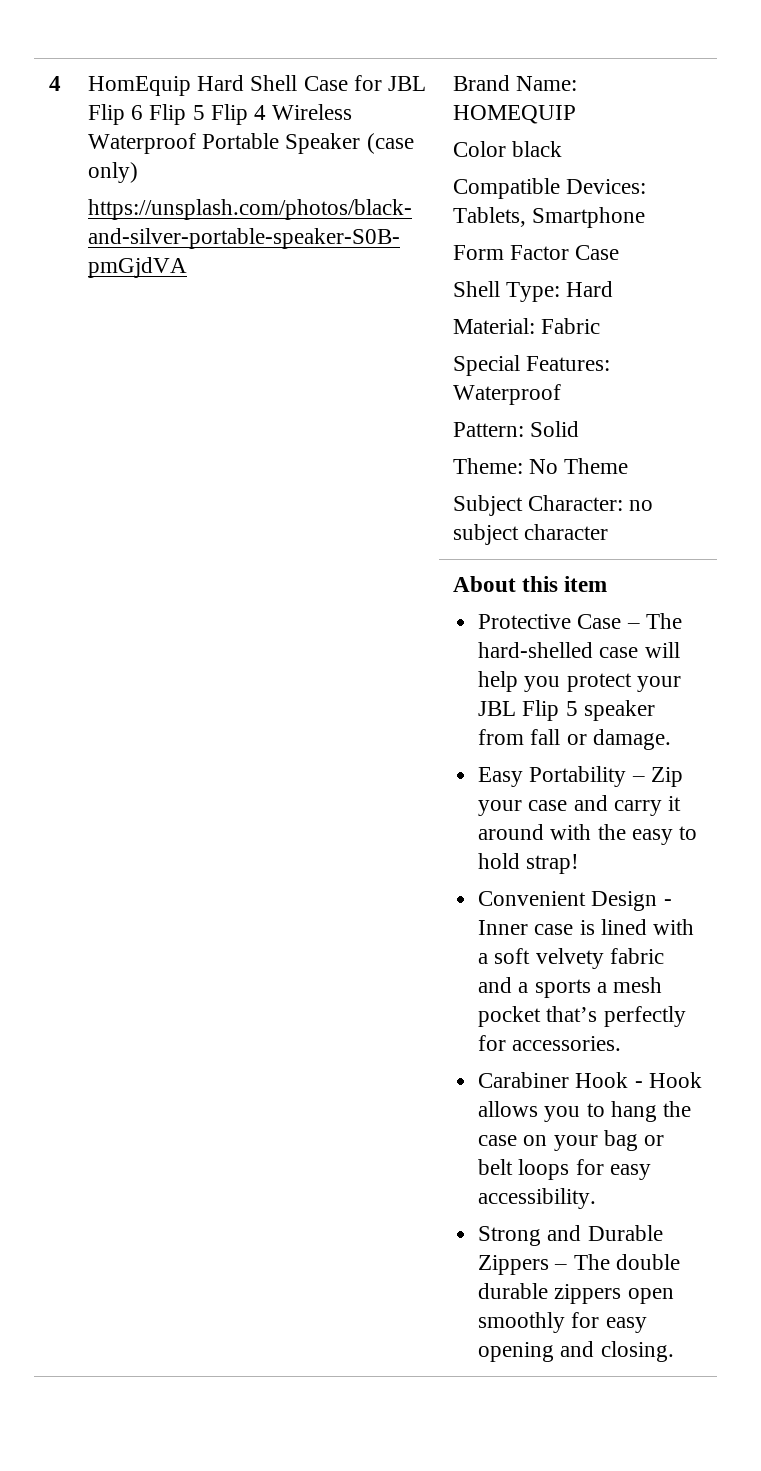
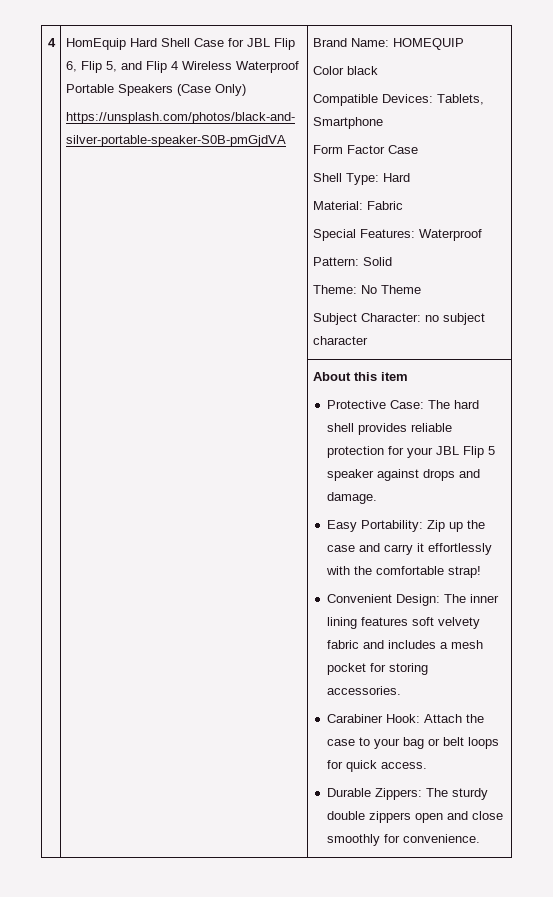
[131,104,205,125] 6 Flip 5 -> [65,61,142,73] 6, Flip 5, and
[285,133,414,154] [87,162,138,183] Speaker (case only) -> [117,84,246,96] Speakers (Case Only)
[577,613,682,629] [478,642,680,658] [478,671,632,692] Case – The hard-shelled case will help you protect -> [390,400,480,409] [327,423,453,435] [327,446,405,458] Case: The hard shell provides reliable protection for
[478,729,587,745] from fall or -> [377,469,481,481] against drops and
[529,766,683,787] [478,800,523,816] Portability – Zip your -> [361,520,486,532] Portability: Zip up the
[478,824,545,840] around -> [428,543,493,555] effortlessly
[631,826,698,845] [478,853,521,869] easy to hold -> [376,566,445,575] comfortable
[591,891,672,911] [478,919,695,935] [478,953,489,964] Design - Inner case is lined with a -> [396,594,500,606] [327,617,409,629] Design: The inner lining features
[518,979,591,998] a sports -> [388,640,437,649] includes
[546,1006,686,1027] [478,1035,507,1051] that’s perfectly for -> [370,663,429,675] for storing
[575,1072,702,1088] [478,1101,692,1122] [478,1135,548,1146] Hook - Hook allows you to hang the case on -> [386,714,485,723] [327,737,371,746] Hook: Attach the case to
[609,1164,651,1180] [478,1188,597,1209] [478,1225,663,1246] [478,1254,680,1275] [478,1283,674,1304] [478,1312,647,1333] [478,1341,674,1362] easy accessibility. // Strong and Durable Zippers – The double durable zippers open smoothly for easy opening and closing. -> [346,760,428,772] [327,788,489,800] [327,811,504,823] [327,834,481,846] quick access. // Durable Zippers: The sturdy double zippers open and close smoothly for convenience.

